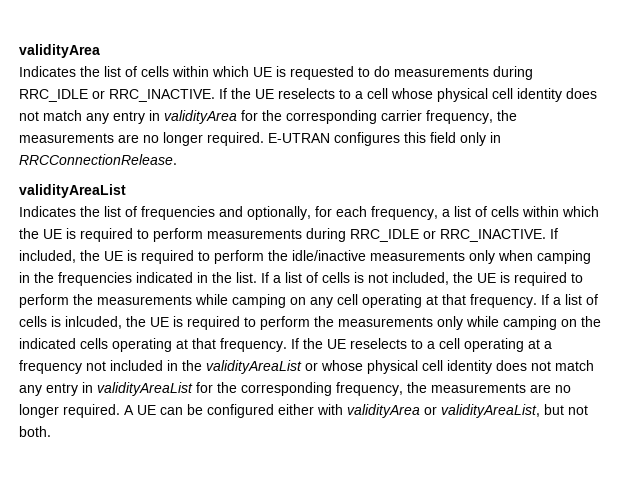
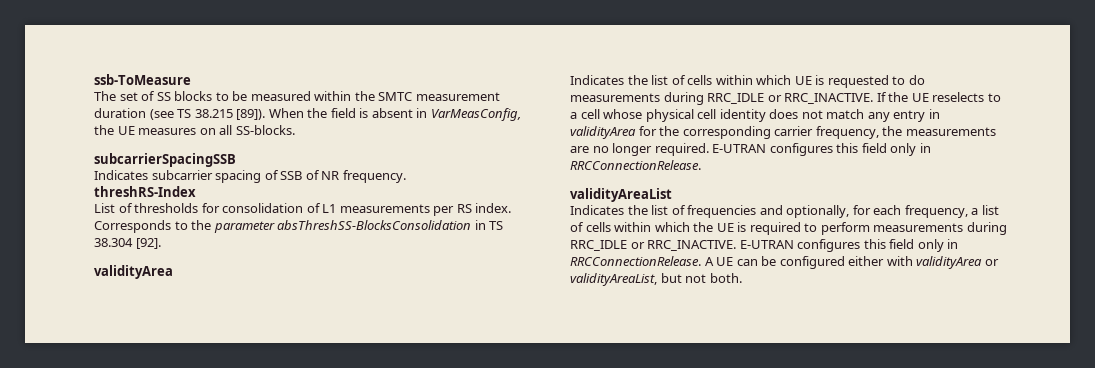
(19, 51) none -> [94,74,191,85] [94,91,500,101] [94,108,521,121] [94,125,295,135] [94,153,236,167] [94,170,406,183] [94,186,196,197] [94,203,512,216] [94,220,504,233] [94,238,161,249] ssb-ToMeasure // The set of SS blocks to be measured within the SMTC measurement duration (see TS 38.215 [89]). When the field is absent in VarMeasConfig, the UE measures on all SS-blocks. // subcarrierSpacingSSB // Indicates subcarrier spacing of SSB of NR frequency. // threshRS-Index // List of thresholds for consolidation of L1 measurements per RS index. Corresponds to the parameter absThreshSS-BlocksConsolidation in TS 38.304 [92]. //
[550,228,558,239] [19,250,591,264] [19,272,583,286] [19,294,598,308] [19,316,601,330] [19,338,552,352] [19,360,594,374] [19,382,571,396] [19,404,120,418] If included, the UE is required to perform the idle/inactive measurements only when camping in the frequencies indicated in the list. If a list of cells is not included, the UE is required to perform the measurements while camping on any cell operating at that frequency. If a list of cells is inlcuded, the UE is required to perform the measurements only while camping on the indicated cells operating at that frequency. If the UE reselects to a cell operating at a frequency not included in the validityAreaList or whose physical cell identity does not match any entry in validityAreaList for the corresponding frequency, the measurements are no longer required. -> [739,239,959,252] [570,256,701,266] E-UTRAN configures this field only in RRCConnectionRelease.

